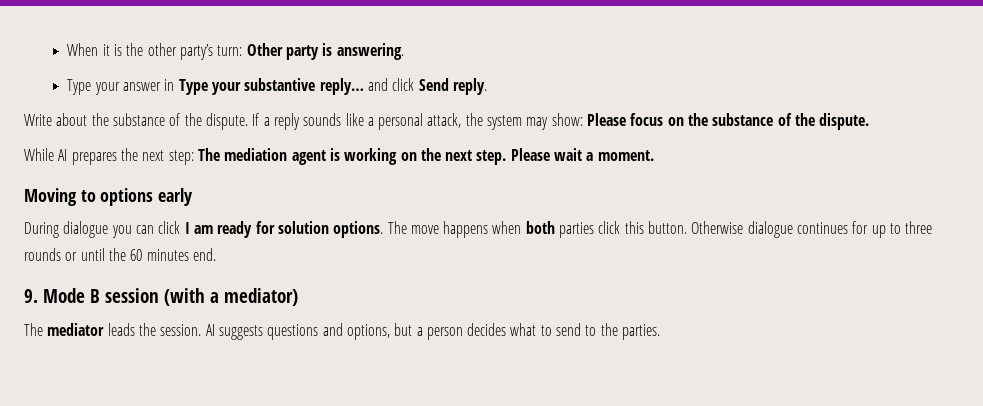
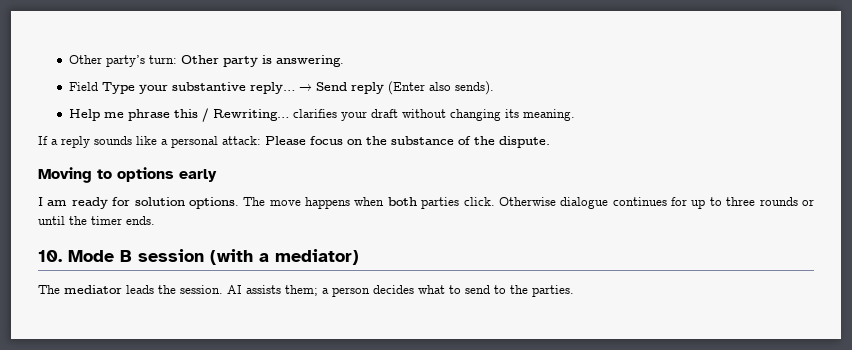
[67,43,177,56] When it is the other -> [68,55,102,64] Other
[67,78,487,95] [24,113,248,130] Type your answer in Type your substantive reply… and click Send reply. // Write about the substance of the dispute. -> [68,81,494,95] [68,108,575,122] Field Type your substantive reply… → Send reply (Enter also sends). // Help me phrase this / Rewriting… clarifies your draft without changing its meaning. //
[427,113,583,130] attack, the system may show: -> [222,136,261,145] attack:
[24,148,654,165] // While AI prepares the next step: The mediation agent is working on the next step. Please wait a moment. -> (550, 142) none
[24,221,181,238] During dialogue you can click -> (217, 175) none
[598,221,688,234] click this button. -> [463,197,495,206] click.
[130,248,216,261] [24,289,38,303] 60 minutes end. // 9. -> [91,216,155,225] [38,250,62,262] timer ends. // 10.
[218,323,413,340] suggests questions and options, but -> [246,285,318,296] assists them;

